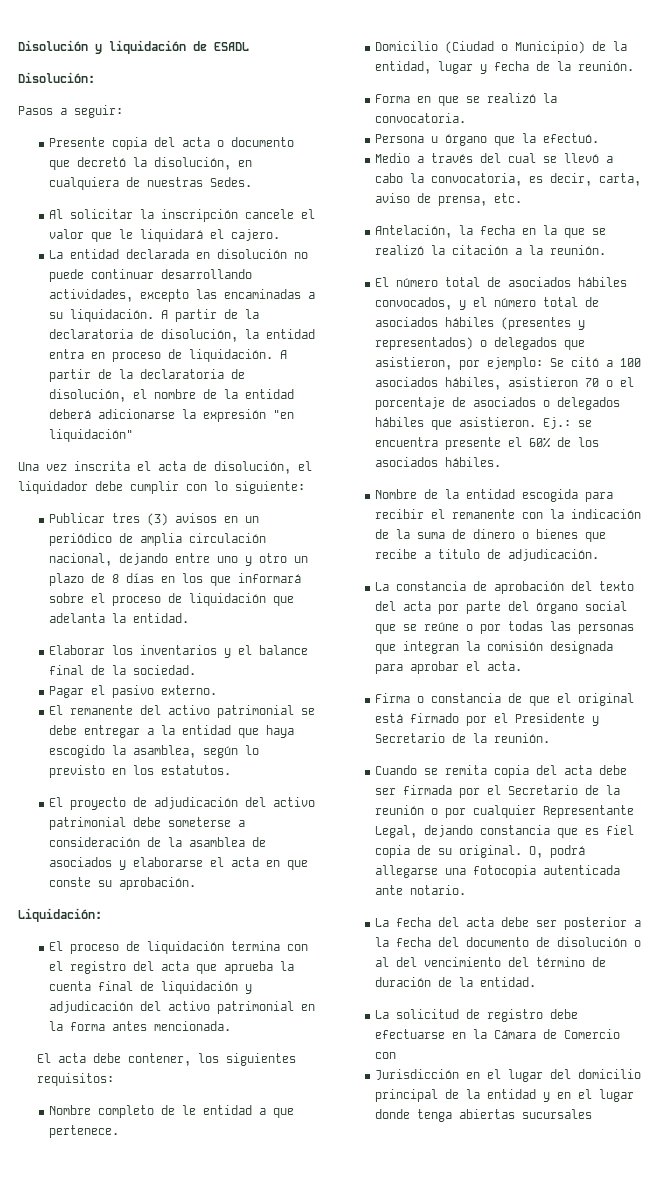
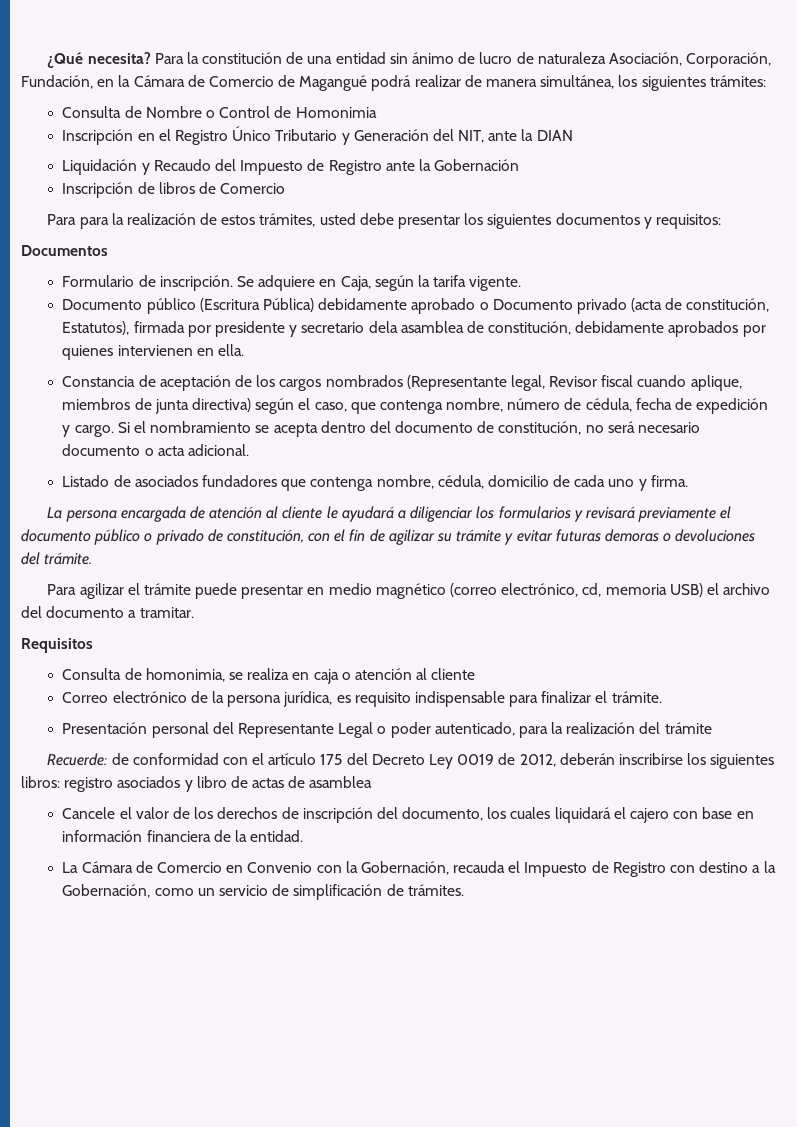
[18,40,249,54] [18,72,95,83] [18,105,123,118] [49,137,295,150] [49,157,253,170] [49,177,253,190] [49,209,316,222] [49,229,281,242] [49,249,309,259] [49,269,253,282] [49,289,316,302] [49,309,260,322] [49,329,316,342] [49,349,288,362] [49,369,246,382] [49,389,295,402] [49,409,295,422] [49,429,134,442] [18,461,312,474] [18,481,305,494] [49,513,260,526] [49,533,267,546] [49,553,309,566] [49,573,302,586] [49,593,295,606] [49,613,190,623] [49,645,309,658] [49,665,197,675] [49,685,218,698] [49,705,316,718] [49,725,295,738] [49,745,260,758] [49,765,232,778] [49,797,316,810] [49,817,246,830] [49,837,267,847] [49,857,309,870] [49,877,197,890] [18,908,102,922] [49,941,309,954] [49,961,295,974] [49,981,253,994] [49,1001,316,1014] [49,1021,232,1031] [36,1053,296,1066] [36,1073,114,1086] [49,1105,295,1118] [49,1125,120,1138] [375,41,628,54] [375,61,635,74] [375,93,558,106] [375,113,467,123] [375,133,600,146] [375,153,614,163] [375,173,642,186] [375,193,523,206] [375,225,607,238] [375,245,607,255] [375,277,628,287] [375,297,600,310] [375,317,586,330] [375,337,586,350] [375,357,642,370] [375,377,635,390] [375,397,621,410] [375,417,593,430] [375,437,600,450] [375,457,502,467] [375,489,614,502] [375,509,642,519] [375,529,607,542] [375,549,600,561] [375,581,635,594] [375,601,628,614] [375,621,635,634] [375,641,614,654] [375,661,523,674] [375,693,635,706] [375,713,600,726] [375,733,551,743] [375,765,628,778] [375,785,621,798] [375,805,635,818] [375,825,635,838] [375,845,586,858] [375,865,621,878] [375,885,467,895] [375,917,642,930] [375,937,642,947] [375,957,607,967] [375,977,537,987] [375,1009,579,1022] [375,1029,621,1039] [375,1052,397,1059] [375,1069,642,1082] [375,1089,635,1102] [375,1109,593,1122] Disolución y liquidación de ESADL // Disolución: // Pasos a seguir: // Presente copia del acta o documento que decretó la disolución, en cualquiera de nuestras Sedes. // Al solicitar la inscripción cancele el valor que le liquidará el cajero. // La entidad declarada en disolución no puede continuar desarrollando actividades, excepto las encaminadas a su liquidación. A partir de la declaratoria de disolución, la entidad entra en proceso de liquidación. A partir de la declaratoria de disolución, el nombre de la entidad deberá adicionarse la expresión "en liquidación" // Una vez inscrita el acta de disolución, el liquidador debe cumplir con lo siguiente: // Publicar tres (3) avisos en un periódico de amplia circulación nacional, dejando entre uno y otro un plazo de 8 días en los que informará sobre el proceso de liquidación que adelanta la entidad. // Elaborar los inventarios y el balance final de la sociedad. // Pagar el pasivo externo. // El remanente del activo patrimonial se debe entregar a la entidad que haya escogido la asamblea, según lo previsto en los estatutos. // El proyecto de adjudicación del activo patrimonial debe someterse a consideración de la asamblea de asociados y elaborarse el acta en que conste su aprobación. // Liquidación: // El proceso de liquidación termina con el registro del acta que aprueba la cuenta final de liquidación y adjudicación del activo patrimonial en la forma antes mencionada. // El acta debe contener, los siguientes requisitos: // Nombre completo de le entidad a que pertenece. // Domicilio (Ciudad o Municipio) de la entidad, lugar y fecha de la reunión. // Forma en que se realizó la convocatoria. // Persona u órgano que la efectuó. // Medio a través del cual se llevó a cabo la convocatoria, es decir, carta, aviso de prensa, etc. // Antelación, la fecha en la que se realizó la citación a la reunión. // El número total de asociados hábiles convocados, y el número total de asociados hábiles (presentes y representados) o delegados que asistieron, por ejemplo: Se citó a 100 asociados hábiles, asistieron 70 o el porcentaje de asociados o delegados hábiles que asistieron. Ej.: se encuentra presente el 60% de los asociados hábiles. // Nombre de la entidad escogida para recibir el remanente con la indicación de la suma de dinero o bienes que recibe a titulo de adjudicación. // La constancia de aprobación del texto del acta por parte del órgano social que se reúne o por todas las personas que integran la comisión designada para aprobar el acta. // Firma o constancia de que el original está firmado por el Presidente y Secretario de la reunión. // Cuando se remita copia del acta debe ser firmada por el Secretario de la reunión o por cualquier Representante Legal, dejando constancia que es fiel copia de su original. O, podrá allegarse una fotocopia autenticada ante notario. // La fecha del acta debe ser posterior a la fecha del documento de disolución o al del vencimiento del término de duración de la entidad. // La solicitud de registro debe efectuarse en la Cámara de Comercio con // Jurisdicción en el lugar del domicilio principal de la entidad y en el lugar donde tenga abiertas sucursales -> [47,52,772,68] [21,75,766,91] [62,106,377,118] [62,126,573,145] [62,159,520,175] [62,182,286,198] [47,213,721,229] [21,245,108,256] [62,275,522,291] [62,298,770,314] [62,321,766,337] [62,344,244,360] [62,375,742,391] [62,398,769,414] [62,421,700,437] [62,444,249,456] [62,475,688,491] [47,506,732,522] [21,529,756,545] [21,552,93,565] [47,583,771,599] [21,606,194,618] [21,638,93,653] [62,668,476,684] [62,691,662,707] [62,722,712,738] [47,753,775,769] [21,776,373,792] [62,807,754,823] [62,830,304,842] [62,861,776,877] [62,884,464,900] ¿Qué necesita? Para la constitución de una entidad sin ánimo de lucro de naturaleza Asociación, Corporación, Fundación, en la Cámara de Comercio de Magangué podrá realizar de manera simultánea, los siguientes trámites: // Consulta de Nombre o Control de Homonimia // Inscripción en el Registro Único Tributario y Generación del NIT, ante la DIAN // Liquidación y Recaudo del Impuesto de Registro ante la Gobernación // Inscripción de libros de Comercio // Para para la realización de estos trámites, usted debe presentar los siguientes documentos y requisitos: // Documentos // Formulario de inscripción. Se adquiere en Caja, según la tarifa vigente. // Documento público (Escritura Pública) debidamente aprobado o Documento privado (acta de constitución, Estatutos), firmada por presidente y secretario dela asamblea de constitución, debidamente aprobados por quienes intervienen en ella. // Constancia de aceptación de los cargos nombrados (Representante legal, Revisor fiscal cuando aplique, miembros de junta directiva) según el caso, que contenga nombre, número de cédula, fecha de expedición y cargo. Si el nombramiento se acepta dentro del documento de constitución, no será necesario documento o acta adicional. // Listado de asociados fundadores que contenga nombre, cédula, domicilio de cada uno y firma. // La persona encargada de atención al cliente le ayudará a diligenciar los formularios y revisará previamente el documento público o privado de constitución, con el fin de agilizar su trámite y evitar futuras demoras o devoluciones del trámite. // Para agilizar el trámite puede presentar en medio magnético (correo electrónico, cd, memoria USB) el archivo del documento a tramitar. // Requisitos // Consulta de homonimia, se realiza en caja o atención al cliente // Correo electrónico de la persona jurídica, es requisito indispensable para finalizar el trámite. // Presentación personal del Representante Legal o poder autenticado, para la realización del trámite // Recuerde: de conformidad con el artículo 175 del Decreto Ley 0019 de 2012, deberán inscribirse los siguientes libros: registro asociados y libro de actas de asamblea // Cancele el valor de los derechos de inscripción del documento, los cuales liquidará el cajero con base en información financiera de la entidad. // La Cámara de Comercio en Convenio con la Gobernación, recauda el Impuesto de Registro con destino a la Gobernación, como un servicio de simplificación de trámites.

